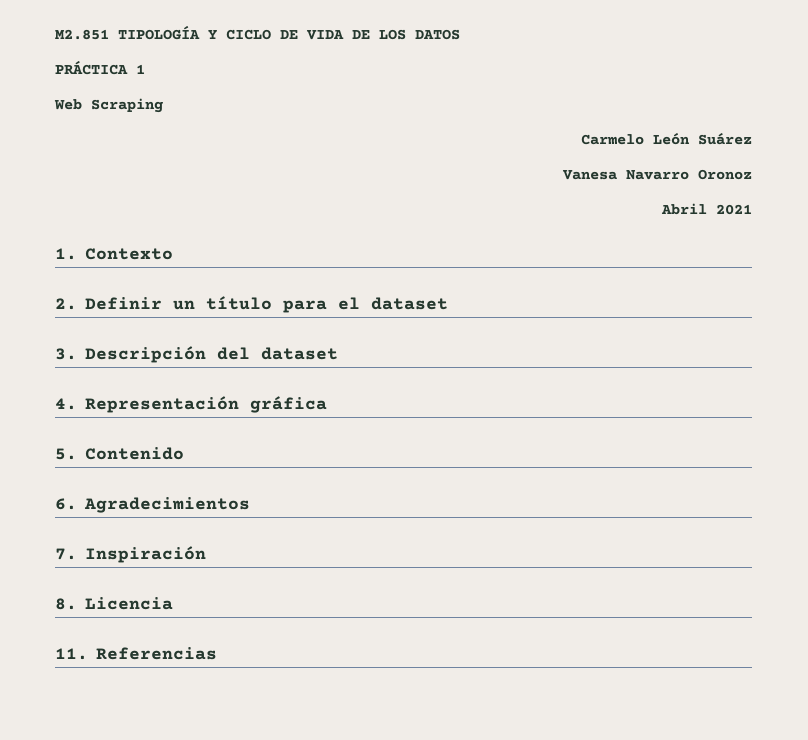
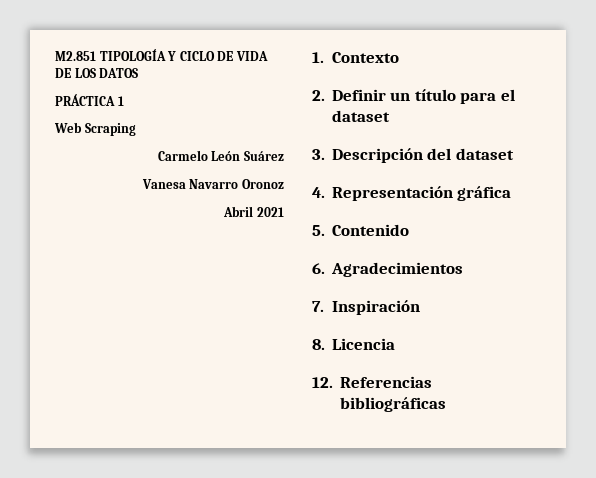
[55,647,217,660] 11. Referencias -> [312,376,432,388] [339,397,446,412] 12. Referencias bibliográficas

